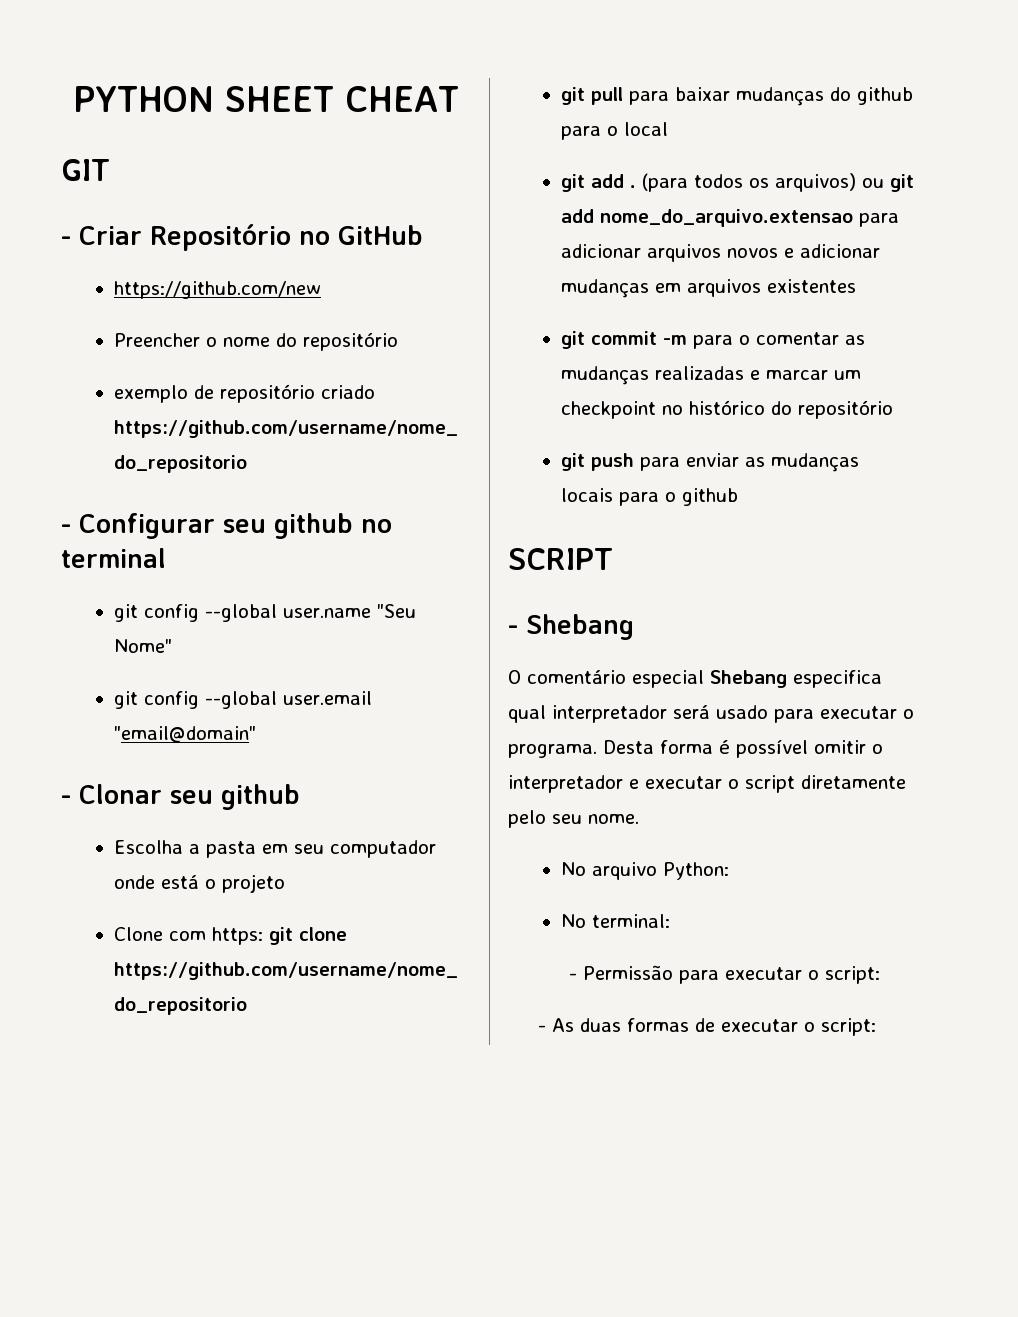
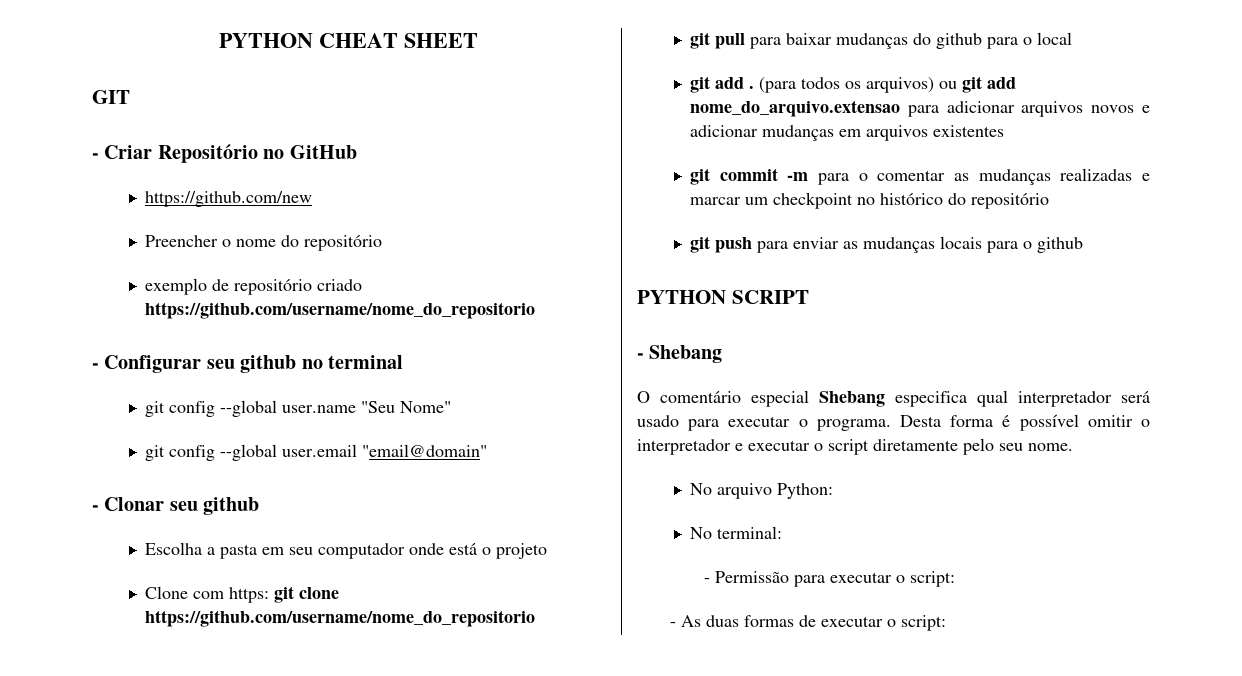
[72,86,214,112] PYTHON -> [219,33,398,48] PYTHON CHEAT
[344,86,459,112] CHEAT -> (478, 40) none
(739, 497) none -> [637,290,726,304] PYTHON

